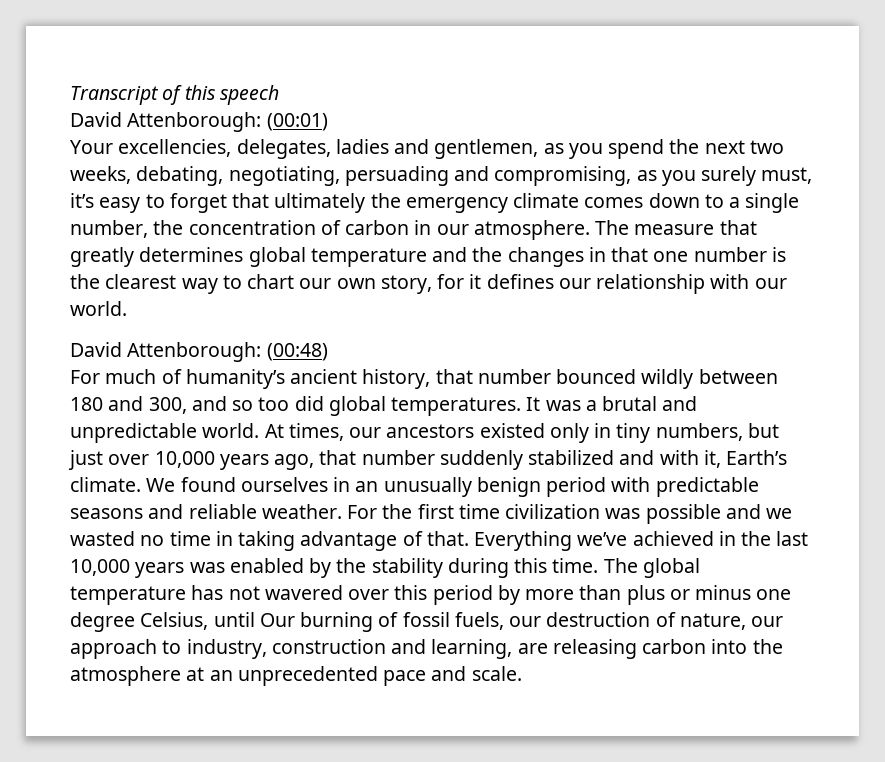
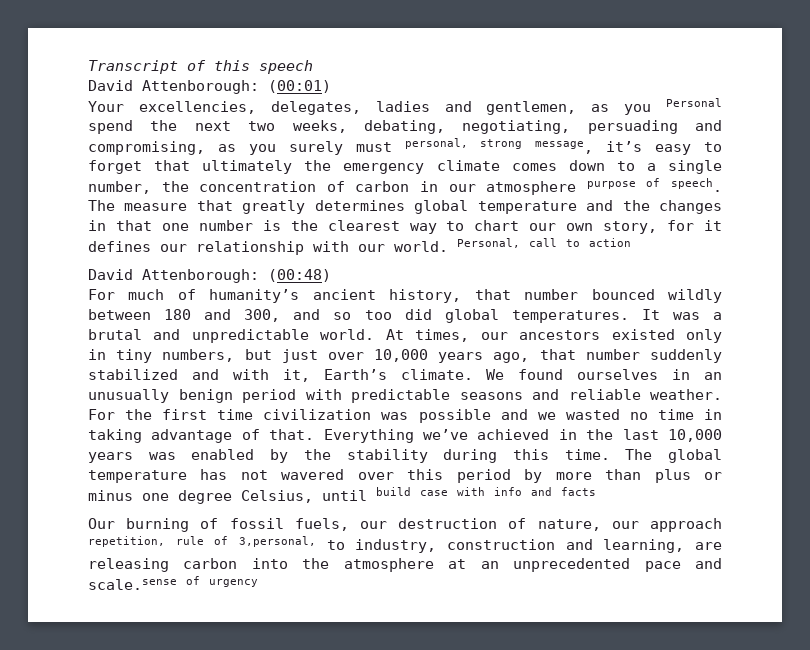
(603, 151) none -> [666,98,722,107] Personal
[761,167,813,184] must, -> [355,138,594,154] must personal, strong message,
[473,220,590,240] atmosphere. -> [486,178,723,195] atmosphere purpose of speech.
(127, 308) none -> [457,238,631,248] Personal, call to action
(255, 619) none -> [376,487,596,496] build case with info and facts //
(157, 649) none -> [88,536,316,547] repetition, rule of 3,personal,
[471,666,522,681] scale. -> [88,576,258,590] scale.sense of urgency

